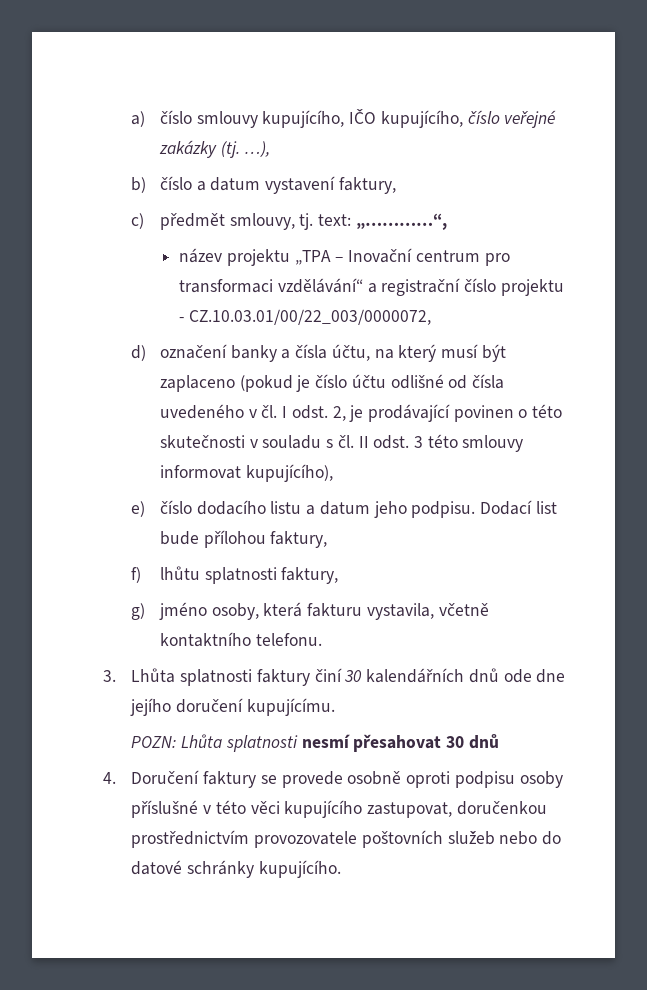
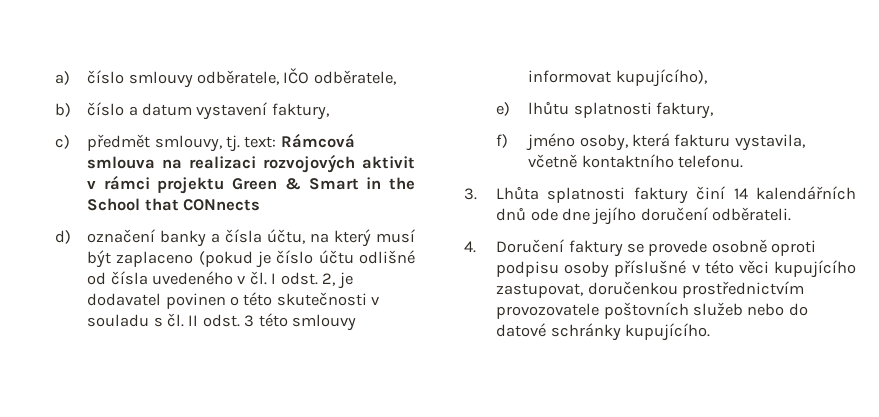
[262,109,557,128] [158,140,271,158] kupujícího, IČO kupujícího, číslo veřejné zakázky (tj. …), -> [196,68,396,85] odběratele, IČO odběratele,
[355,213,447,230] [179,248,510,266] [179,278,564,296] [179,309,431,325] „…………“, // název projektu „TPA – Inovační centrum pro transformaci vzdělávání“ a registrační číslo projektu - CZ.10.03.01/00/22_003/0000072, -> [280,133,355,148] [87,154,415,173] [87,175,415,194] [87,198,260,211] Rámcová smlouva na realizaci rozvojových aktivit v rámci projektu Green & Smart in the School that CONnects
[367,404,450,422] prodávající -> [87,293,162,306] dodavatel
[159,500,557,518] [159,530,328,548] [131,567,142,583] číslo dodacího listu a datum jeho podpisu. Dodací list bude přílohou faktury, // f) -> (511, 109) none
[131,603,146,620] g) -> [496,134,509,148] f)
[344,670,363,682] 30 -> [733,188,748,199] 14
[246,698,335,716] [131,734,499,752] kupujícímu. // POZN: Lhůta splatnosti nesmí přesahovat 30 dnů -> [712,207,792,221] odběrateli.

